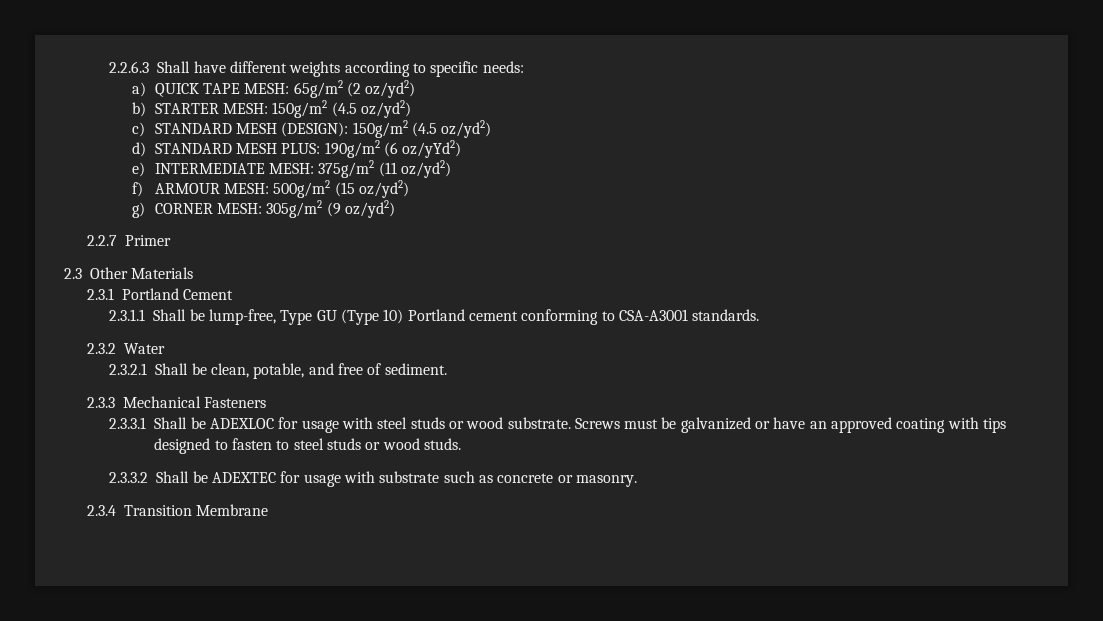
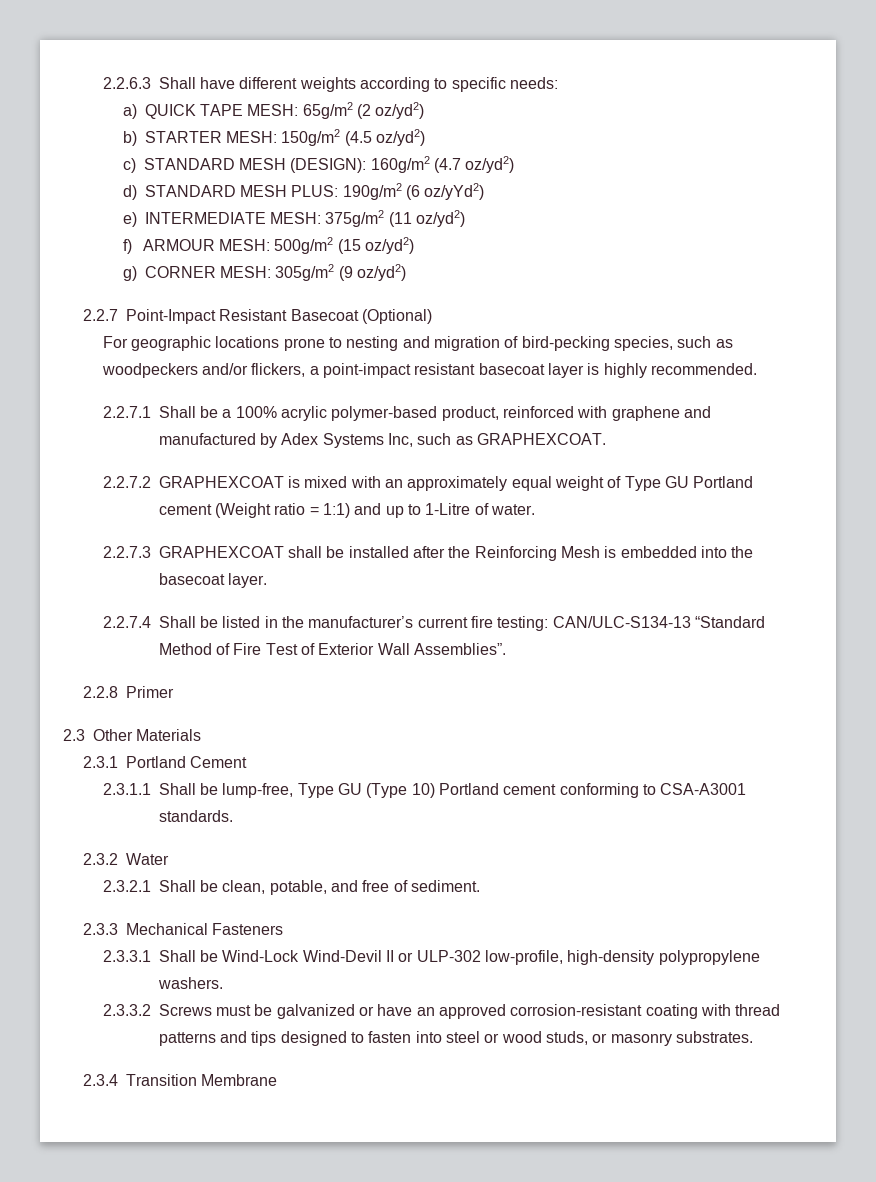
[352,120,437,138] 150g/m2 (4.5 -> [370,156,462,173] 160g/m2 (4.7
(117, 240) none -> [125,309,432,324] [102,336,733,351] [101,363,758,378] [102,406,712,421] [158,433,607,448] [102,476,754,491] [158,503,536,518] [102,546,754,561] [158,573,268,588] [102,616,766,631] [158,643,507,655] [82,686,118,698] Point-Impact Resistant Basecoat (Optional) // For geographic locations prone to nesting and migration of bird-pecking species, such as woodpeckers and/or flickers, a point-impact resistant basecoat layer is highly recommended. // 2.2.7.1 Shall be a 100% acrylic polymer-based product, reinforced with graphene and manufactured by Adex Systems Inc, such as GRAPHEXCOAT. // 2.2.7.2 GRAPHEXCOAT is mixed with an approximately equal weight of Type GU Portland cement (Weight ratio = 1:1) and up to 1-Litre of water. // 2.2.7.3 GRAPHEXCOAT shall be installed after the Reinforcing Mesh is embedded into the basecoat layer. // 2.2.7.4 Shall be listed in the manufacturer’s current fire testing: CAN/ULC-S134-13 “Standard Method of Fire Test of Exterior Wall Assemblies”. // 2.2.8
[209,417,571,433] ADEXLOC for usage with steel studs or wood substrate. -> [222,950,760,965] [157,977,223,989] [102,1004,151,1016] Wind-Lock Wind-Devil II or ULP-302 low-profile, high-density polypropylene washers. // 2.3.3.2
(893, 425) none -> [510,1004,643,1016] corrosion-resistant
(979, 423) none -> [735,1004,781,1016] [158,1031,248,1046] thread patterns and
[276,438,461,450] [109,471,637,487] to steel studs or wood studs. // 2.3.3.2 Shall be ADEXTEC for usage with substrate such as concrete or masonry. -> [415,1031,754,1046] into steel or wood studs, or masonry substrates.

